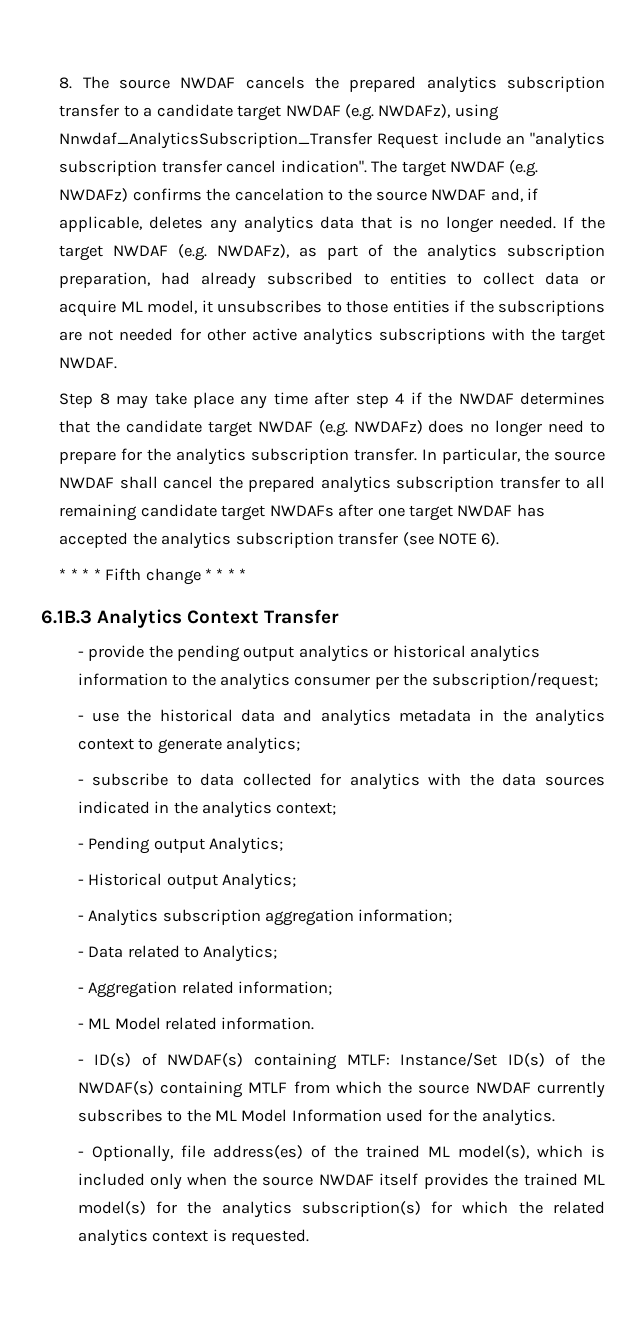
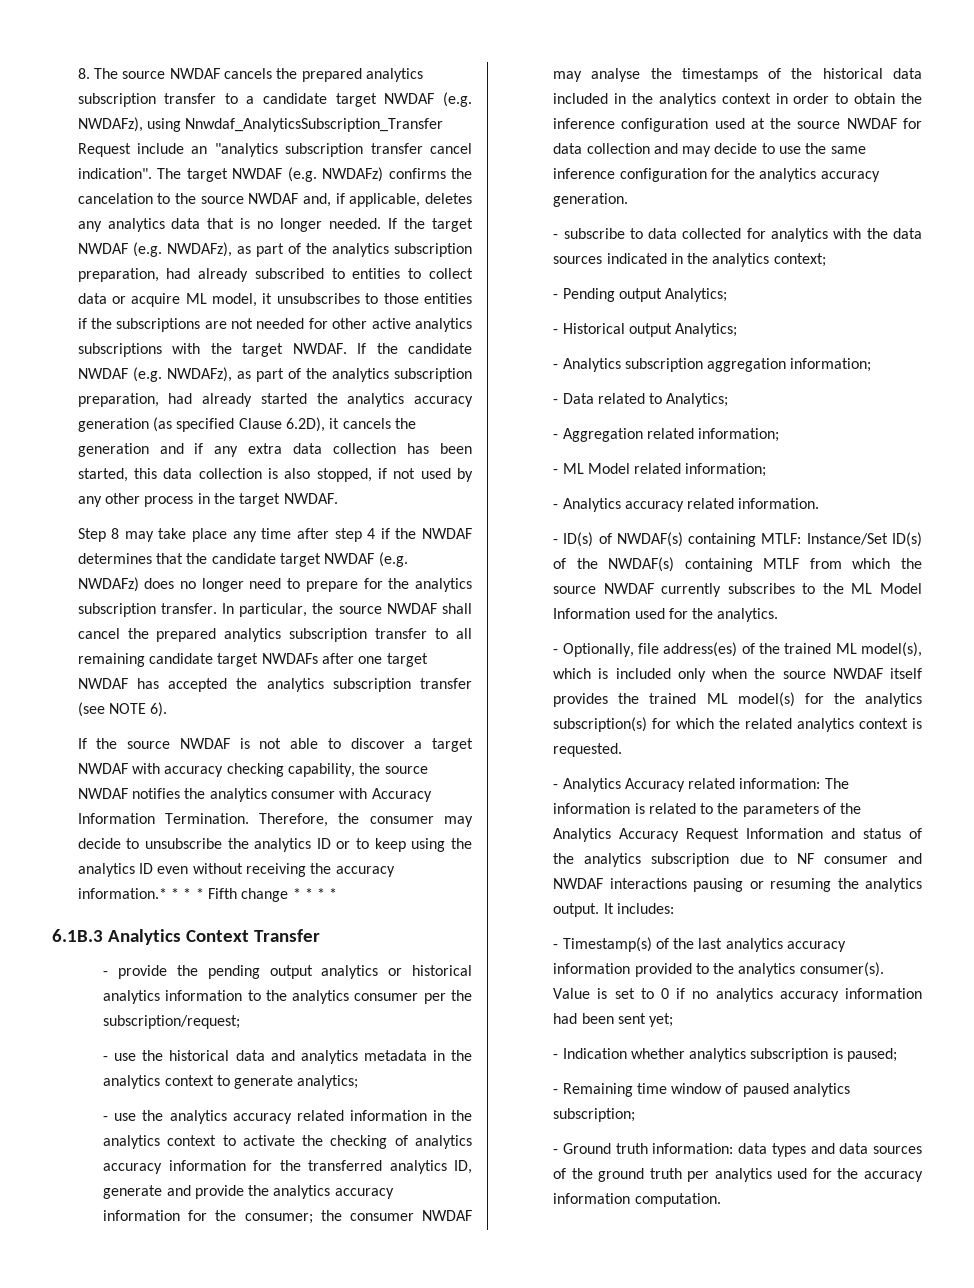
(118, 363) none -> [357,343,472,354] [77,367,472,382] [77,393,473,407] [77,417,416,432] [77,443,473,457] [77,468,474,482] [77,493,338,507] If the candidate NWDAF (e.g. NWDAFz), as part of the analytics subscription preparation, had already started the analytics accuracy generation (as specified Clause 6.2D), it cancels the generation and if any extra data collection has been started, this data collection is also stopped, if not used by any other process in the target NWDAF.
[59,568,67,580] * -> [77,738,473,752] [77,763,428,777] [77,788,432,802] [77,813,473,827] [77,838,473,852] [77,863,395,877] [77,888,167,899] If the source NWDAF is not able to discover a target NWDAF with accuracy checking capability, the source NWDAF notifies the analytics consumer with Accuracy Information Termination. Therefore, the consumer may decide to unsubscribe the analytics ID or to keep using the analytics ID even without receiving the accuracy information.*
(300, 745) none -> [103,1110,472,1124] [103,1135,472,1149] [103,1160,473,1174] [103,1185,394,1199] [103,1210,472,1224] [553,68,922,82] [553,93,922,107] [553,118,922,132] [553,143,866,157] [553,168,880,182] [553,193,629,207] // - use the analytics accuracy related information in the analytics context to activate the checking of analytics accuracy information for the transferred analytics ID, generate and provide the analytics accuracy information for the consumer; the consumer NWDAF may analyse the timestamps of the historical data included in the analytics context in order to obtain the inference configuration used at the source NWDAF for data collection and may decide to use the same inference configuration for the analytics accuracy generation.
(217, 1023) none -> [685,463,767,477] [553,498,735,512] information; // - Analytics accuracy related
(309, 1237) none -> [553,778,849,792] [553,803,862,817] [553,828,922,842] [553,853,922,867] [553,878,922,892] [553,903,674,917] [553,937,847,952] [553,962,884,977] [553,988,922,1002] [553,1013,674,1027] [553,1048,898,1062] [553,1083,851,1097] [553,1108,636,1122] [553,1143,922,1157] [553,1168,923,1182] [553,1193,721,1207] // - Analytics Accuracy related information: The information is related to the parameters of the Analytics Accuracy Request Information and status of the analytics subscription due to NF consumer and NWDAF interactions pausing or resuming the analytics output. It includes: // - Timestamp(s) of the last analytics accuracy information provided to the analytics consumer(s). Value is set to 0 if no analytics accuracy information had been sent yet; // - Indication whether analytics subscription is paused; // - Remaining time window of paused analytics subscription; // - Ground truth information: data types and data sources of the ground truth per analytics used for the accuracy information computation.

